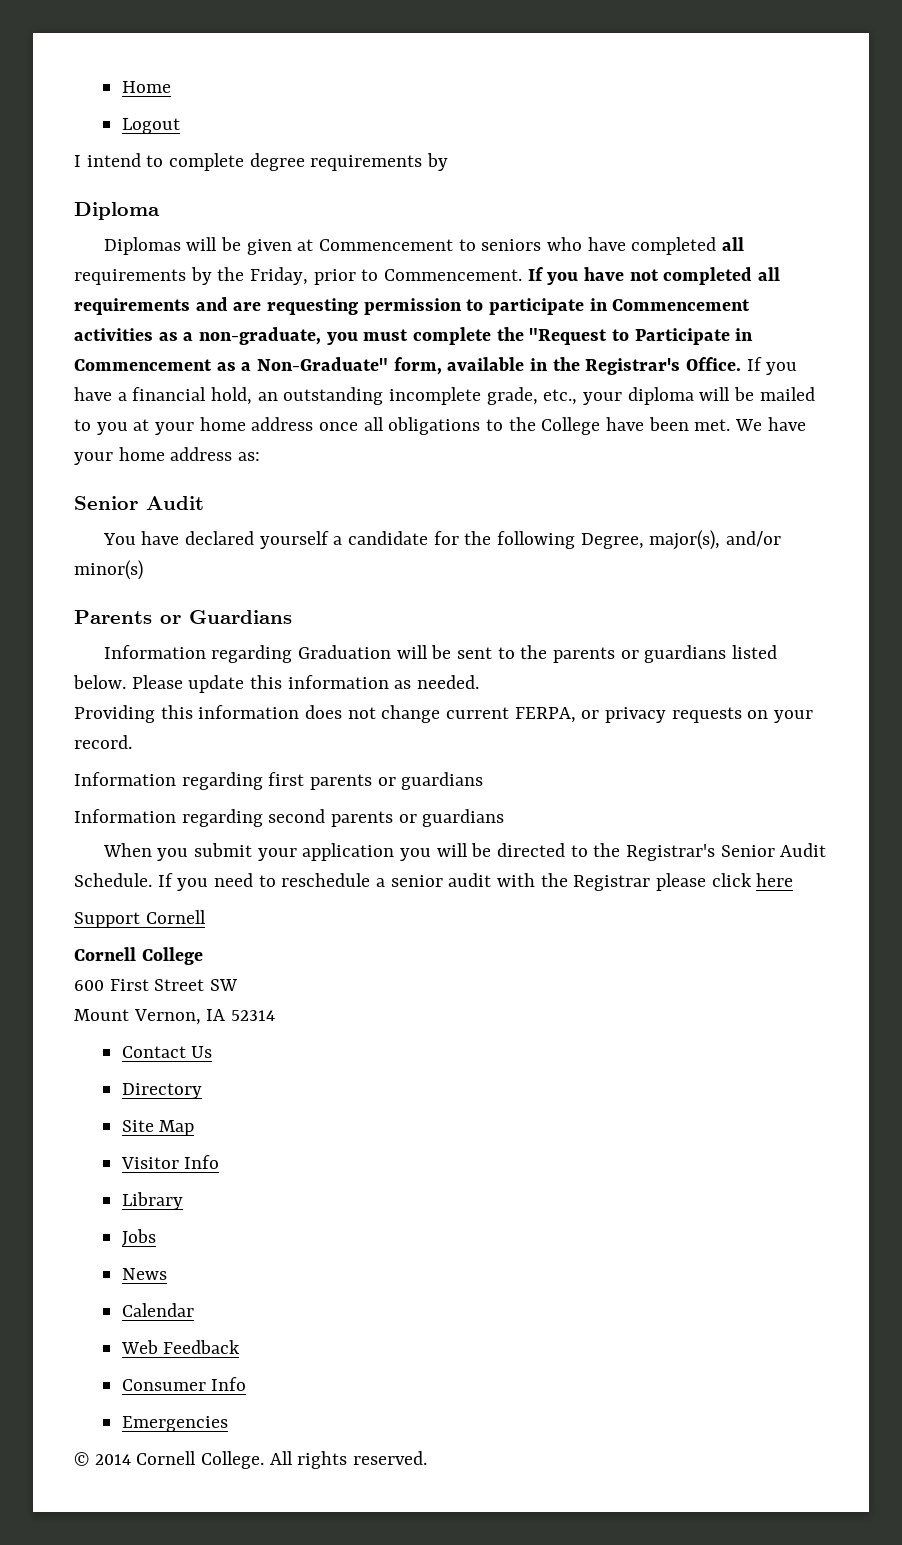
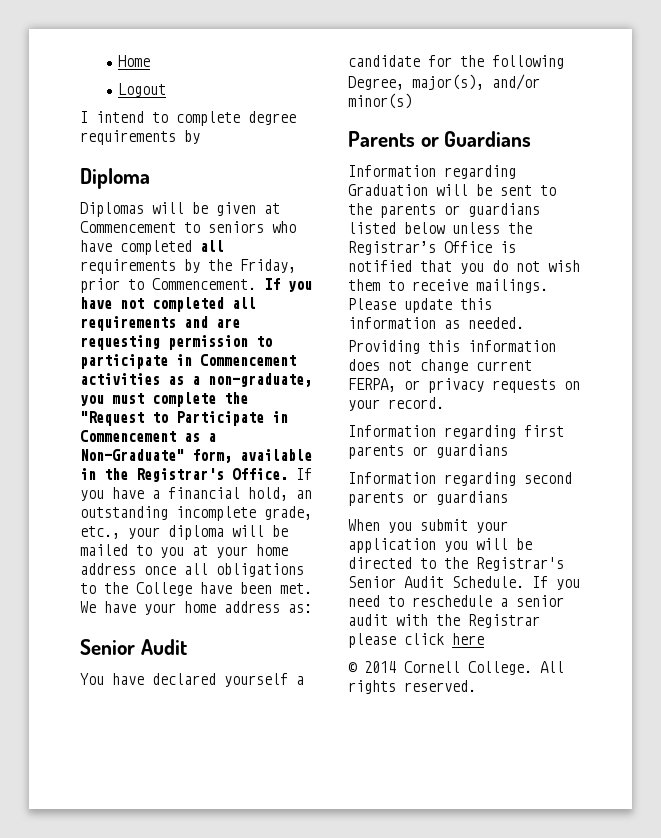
[73,675,126,689] below. -> [404,222,532,234] [348,241,516,255] [348,260,580,274] [348,279,548,293] below unless the Registrar’s Office is notified that you do not wish them to receive mailings.
[74,910,206,928] [74,947,203,965] [74,979,239,991] [74,1009,276,1025] [121,1046,213,1058] [121,1083,202,1099] [121,1120,195,1136] [120,1155,220,1169] [121,1192,183,1210] [121,1229,156,1246] [121,1268,167,1280] [121,1303,194,1317] [120,1340,241,1354] [121,1377,247,1391] [121,1416,228,1432] // Support Cornell // Cornell College // 600 First Street SW // Mount Vernon, IA 52314 // Contact Us // Directory // Site Map // Visitor Info // Library // Jobs // News // Calendar // Web Feedback // Consumer Info // Emergencies -> (484, 639) none

